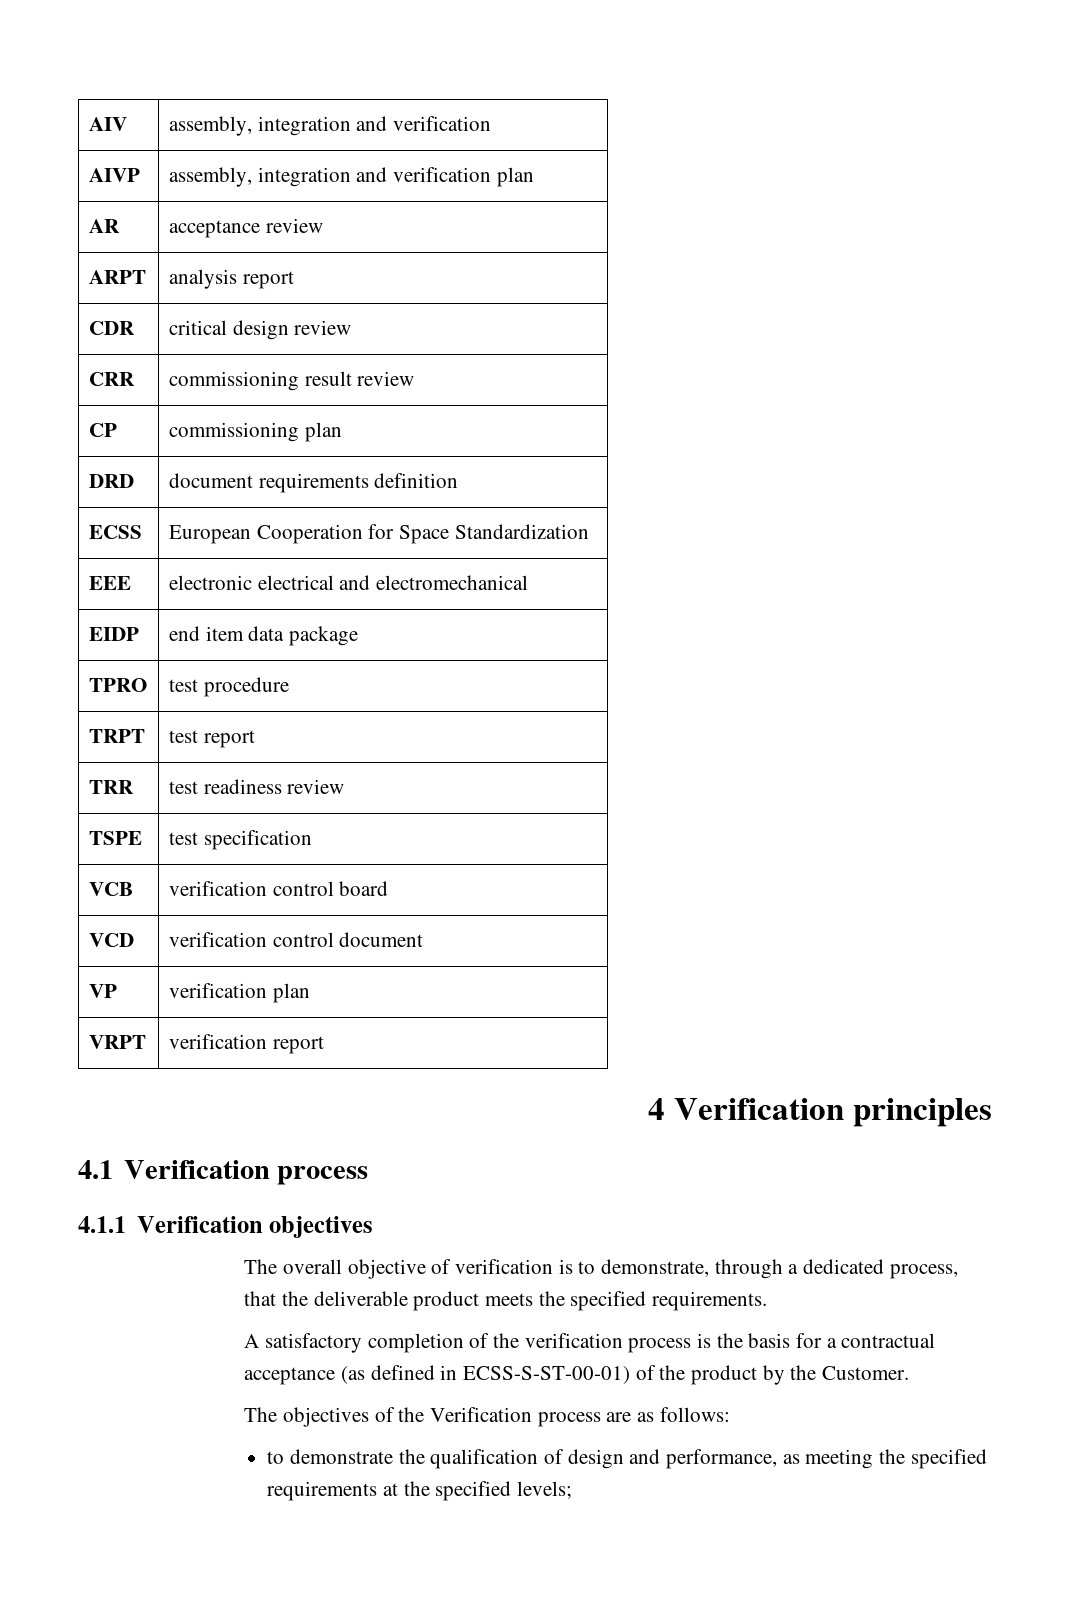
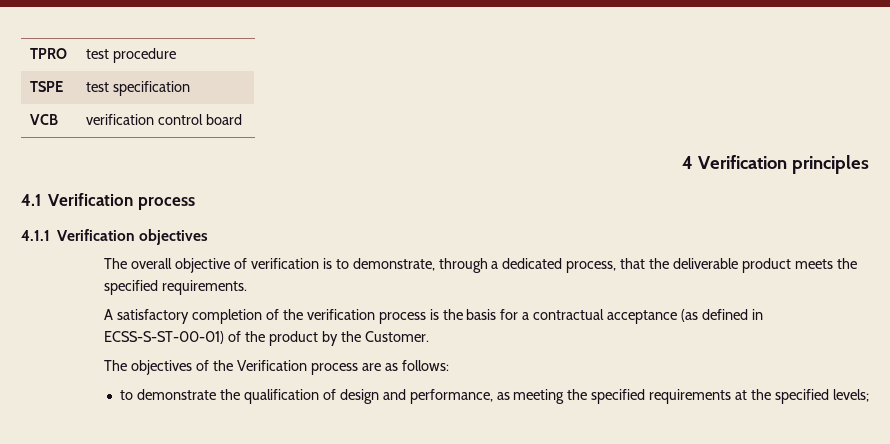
[88,117,127,131] [168,116,491,136] [88,168,140,182] [168,167,534,187] [88,219,120,233] [168,218,323,238] [88,270,146,284] [168,269,294,289] [88,321,135,335] [168,320,352,340] [88,372,135,386] [168,371,415,391] [88,423,117,437] [168,422,342,442] [88,474,134,488] [168,473,459,493] [88,525,142,539] [168,524,589,544] [88,576,131,590] [168,575,528,590] [88,627,139,641] [168,626,358,646] [88,678,147,692] [168,677,289,697] [88,729,145,743] [168,730,255,748] [88,780,134,794] [168,779,345,794] AIV | assembly, integration and verification // AIVP | assembly, integration and verification plan // AR | acceptance review // ARPT | analysis report // CDR | critical design review // CRR | commissioning result review // CP | commissioning plan // DRD | document requirements definition // ECSS | European Cooperation for Space Standardization // EEE | electronic electrical and electromechanical // EIDP | end item data package // TPRO | test procedure // TRPT | test report // TRR | test readiness review -> [30,48,68,59] [86,48,176,63] TPRO | test procedure
[88,933,134,947] [168,932,424,947] [88,984,117,998] [168,983,310,1003] [88,1035,146,1049] [168,1034,324,1054] // VCD | verification control document // VP | verification plan // VRPT | verification report -> (242, 119) none

